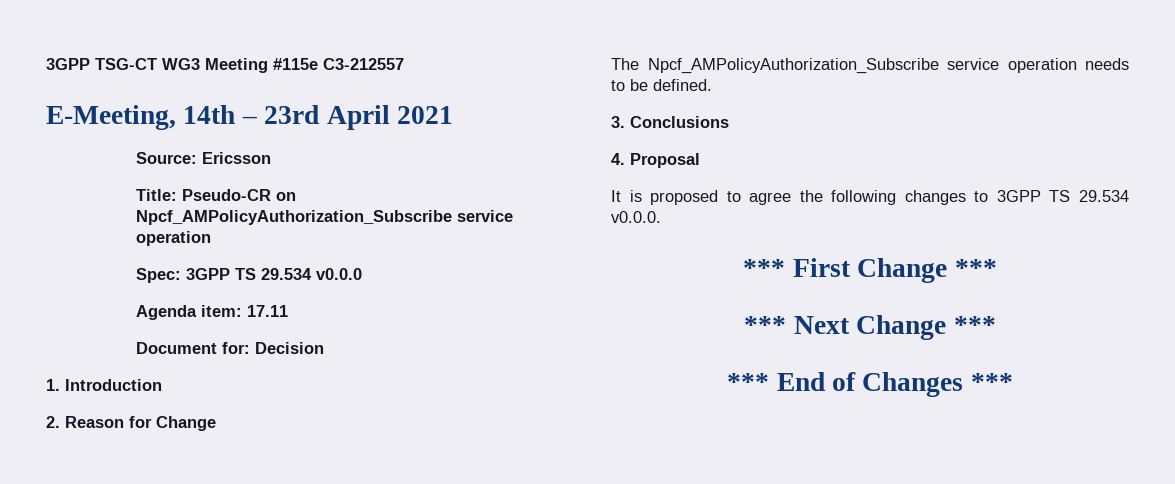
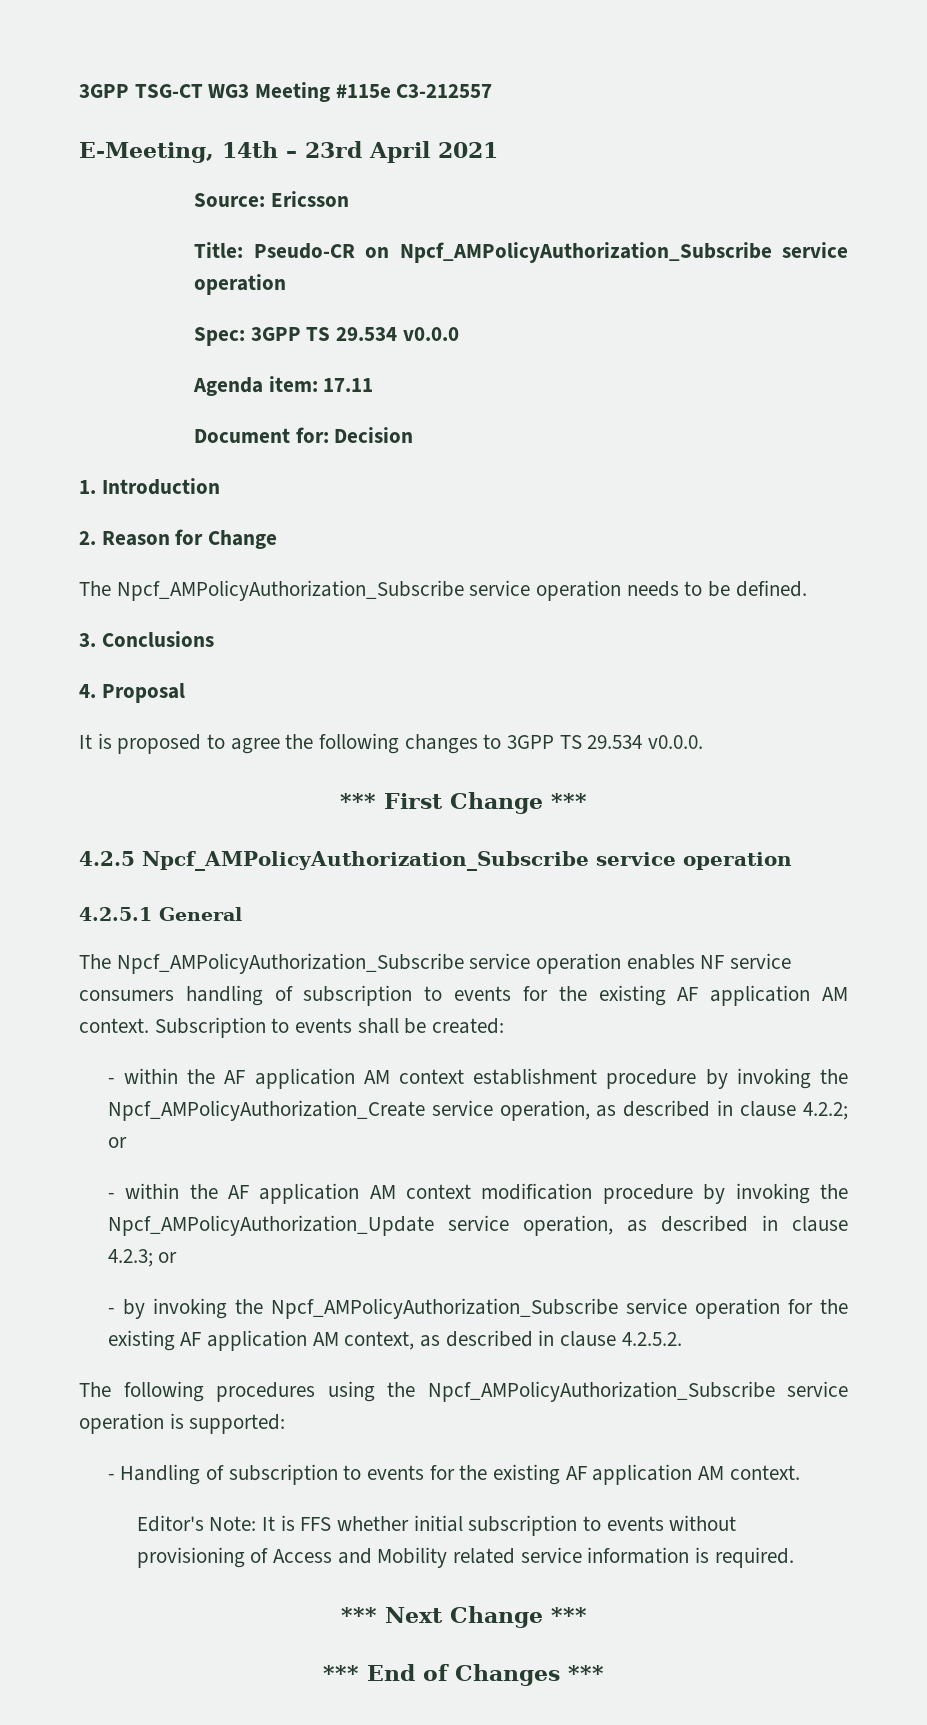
(997, 268) none -> [79,851,792,871] [79,907,242,921] [79,953,792,974] [79,985,849,1006] [79,1017,505,1038] [107,1068,848,1089] [107,1100,848,1121] [107,1137,127,1148] [107,1183,848,1204] [107,1215,849,1236] [107,1249,178,1267] [107,1298,848,1319] [107,1330,682,1351] [79,1381,848,1402] [79,1413,286,1434] [107,1464,800,1485] [136,1515,737,1536] [136,1547,794,1568] // 4.2.5 Npcf_AMPolicyAuthorization_Subscribe service operation // 4.2.5.1 General // The Npcf_AMPolicyAuthorization_Subscribe service operation enables NF service consumers handling of subscription to events for the existing AF application AM context. Subscription to events shall be created: // - within the AF application AM context establishment procedure by invoking the Npcf_AMPolicyAuthorization_Create service operation, as described in clause 4.2.2; or // - within the AF application AM context modification procedure by invoking the Npcf_AMPolicyAuthorization_Update service operation, as described in clause 4.2.3; or // - by invoking the Npcf_AMPolicyAuthorization_Subscribe service operation for the existing AF application AM context, as described in clause 4.2.5.2. // The following procedures using the Npcf_AMPolicyAuthorization_Subscribe service operation is supported: // - Handling of subscription to events for the existing AF application AM context. // Editor's Note: It is FFS whether initial subscription to events without provisioning of Access and Mobility related service information is required.

